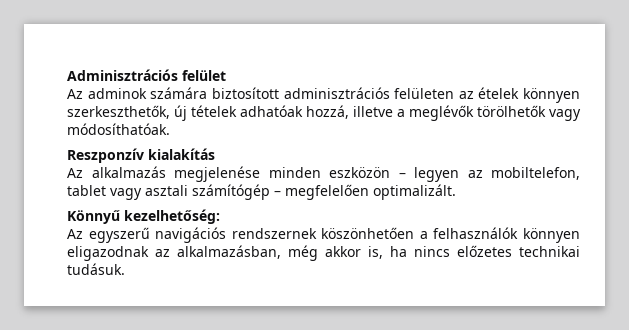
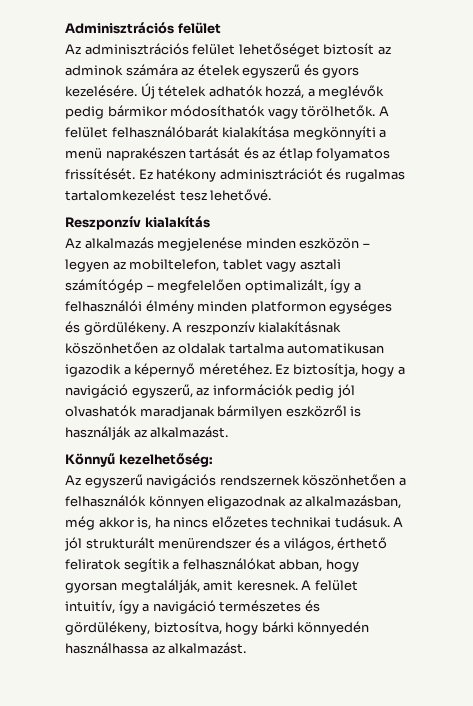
[87,87,580,103] [67,105,581,121] [67,123,170,135] adminok számára biztosított adminisztrációs felületen az ételek könnyen szerkeszthetők, új tételek adhatóak hozzá, illetve a meglévők törölhetők vagy módosíthatóak. -> [84,43,391,57] [65,64,360,78] [65,83,385,99] [65,105,389,119] [65,126,387,140] [65,147,391,161] [65,168,405,182] [65,189,272,201] adminisztrációs felület lehetőséget biztosít az adminok számára az ételek egyszerű és gyors kezelésére. Új tételek adhatók hozzá, a meglévők pedig bármikor módosíthatók vagy törölhetők. A felület felhasználóbarát kialakítása megkönnyíti a menü naprakészen tartását és az étlap folyamatos frissítését. Ez hatékony adminisztrációt és rugalmas tartalomkezelést tesz lehetővé.
[373,184,456,200] optimalizált. -> [244,279,361,293] [65,300,393,314] [65,321,342,335] [65,342,385,354] [65,363,405,377] [65,384,355,398] [65,405,362,419] [65,426,229,440] optimalizált, így a felhasználói élmény minden platformon egységes és gördülékeny. A reszponzív kialakításnak köszönhetően az oldalak tartalma automatikusan igazodik a képernyő méretéhez. Ez biztosítja, hogy a navigáció egyszerű, az információk pedig jól olvashatók maradjanak bármilyen eszközről is használják az alkalmazást.
(125, 269) none -> [393,517,404,527] [64,537,388,551] [65,558,359,572] [65,579,358,593] [65,600,320,614] [65,621,370,635] [65,642,247,654] A jól strukturált menürendszer és a világos, érthető feliratok segítik a felhasználókat abban, hogy gyorsan megtalálják, amit keresnek. A felület intuitív, így a navigáció természetes és gördülékeny, biztosítva, hogy bárki könnyedén használhassa az alkalmazást.

